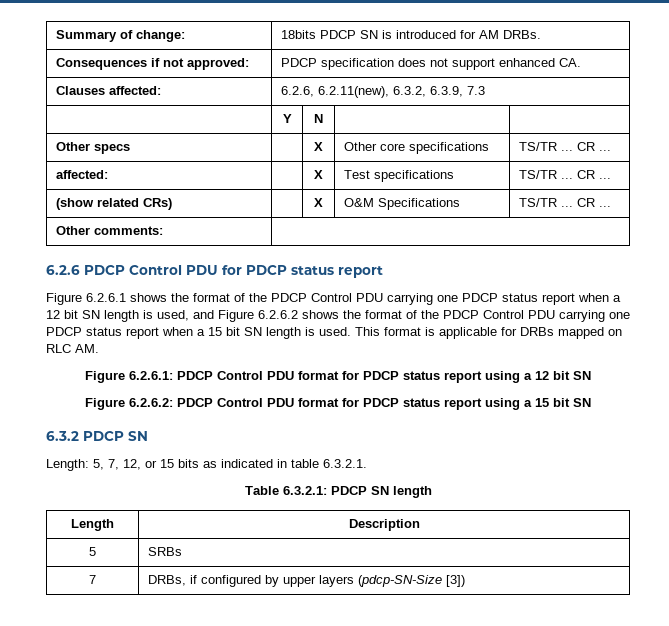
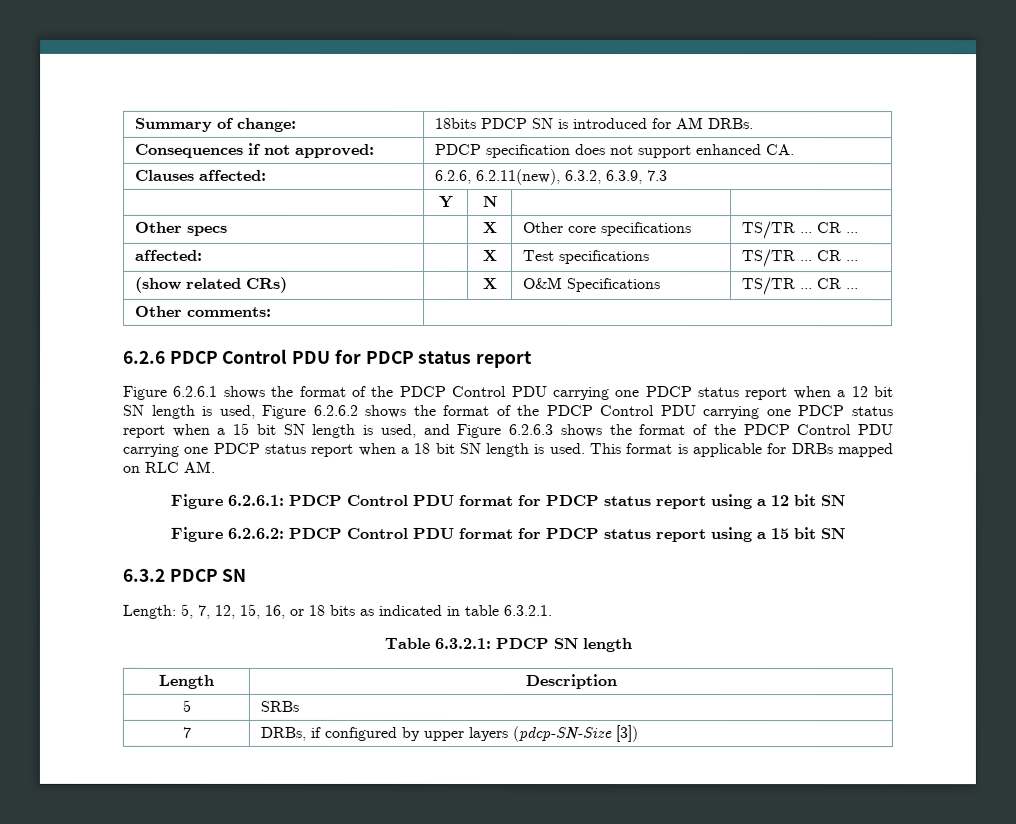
[193,310,214,319] and -> (256, 411) none
(315, 331) none -> [379,423,893,438] [122,442,545,458] used, and Figure 6.2.6.3 shows the format of the PDCP Control PDU carrying one PDCP status report when a 18 bit SN length is
[145,459,174,468] or 15 -> [239,603,325,619] 15, 16, or 18

